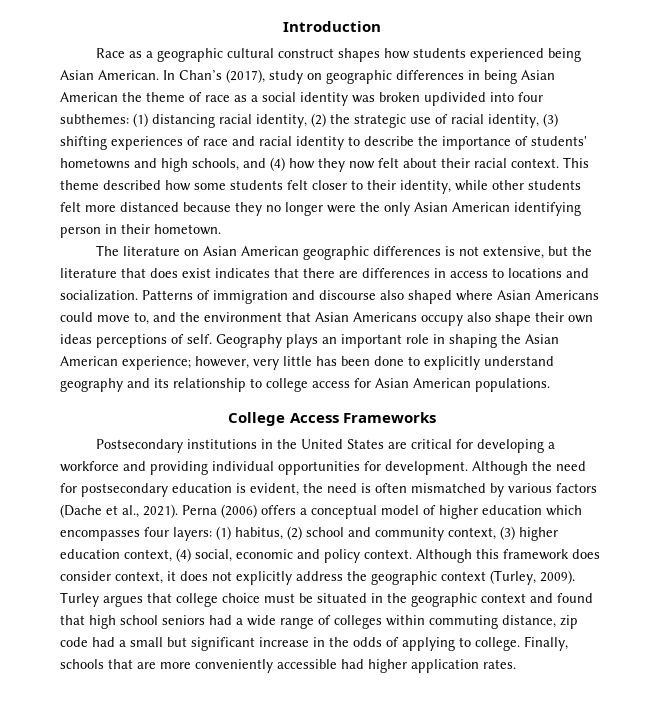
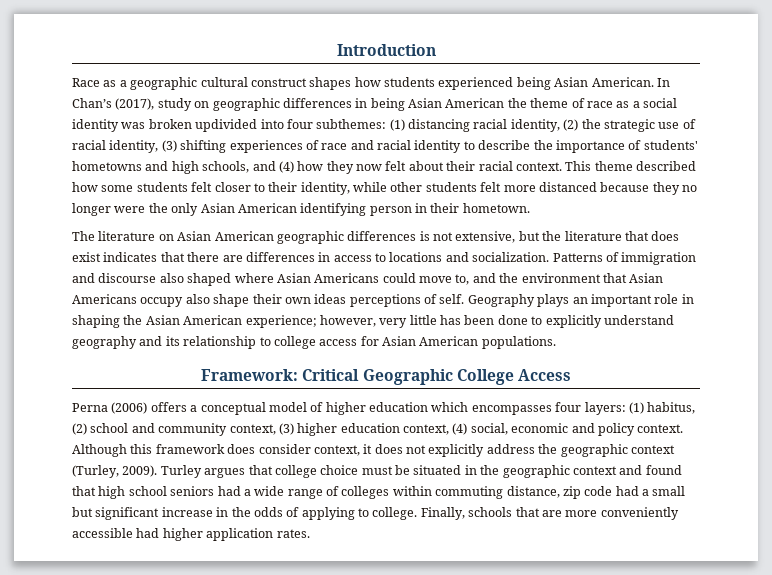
(550, 385) none -> [201,369,453,385] Framework: Critical Geographic
[342,412,436,423] [96,439,556,453] [60,461,586,475] [60,483,597,497] [60,504,178,518] Frameworks // Postsecondary institutions in the United States are critical for developing a workforce and providing individual opportunities for development. Although the need for postsecondary education is evident, the need is often mismatched by various factors (Dache et al., 2021). -> (571, 375) //

